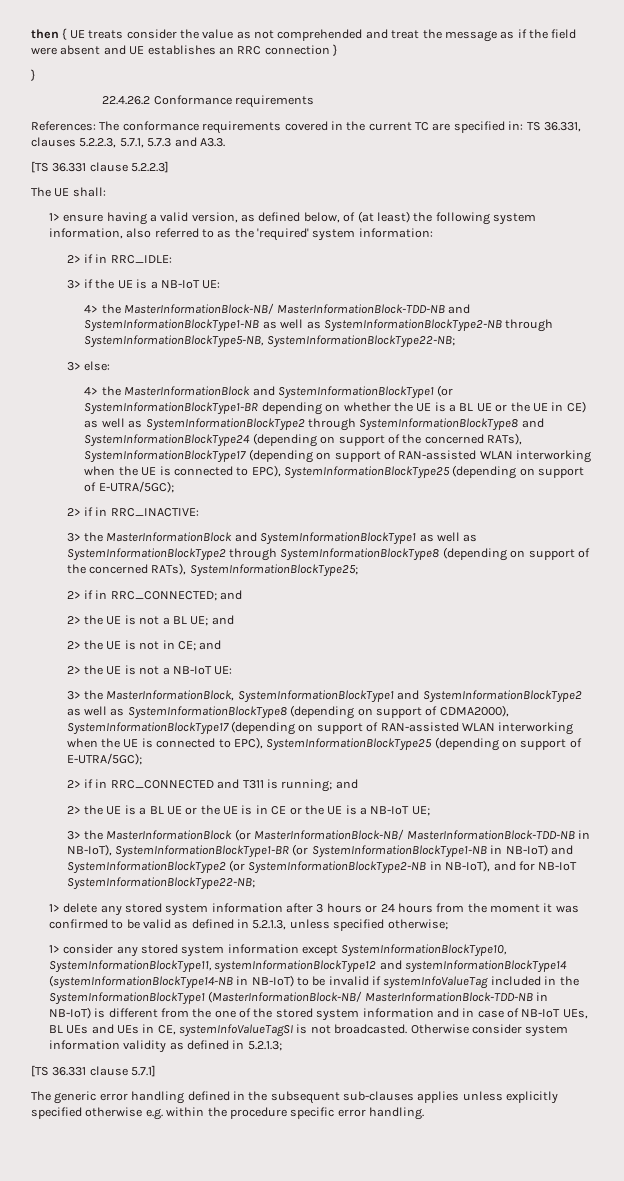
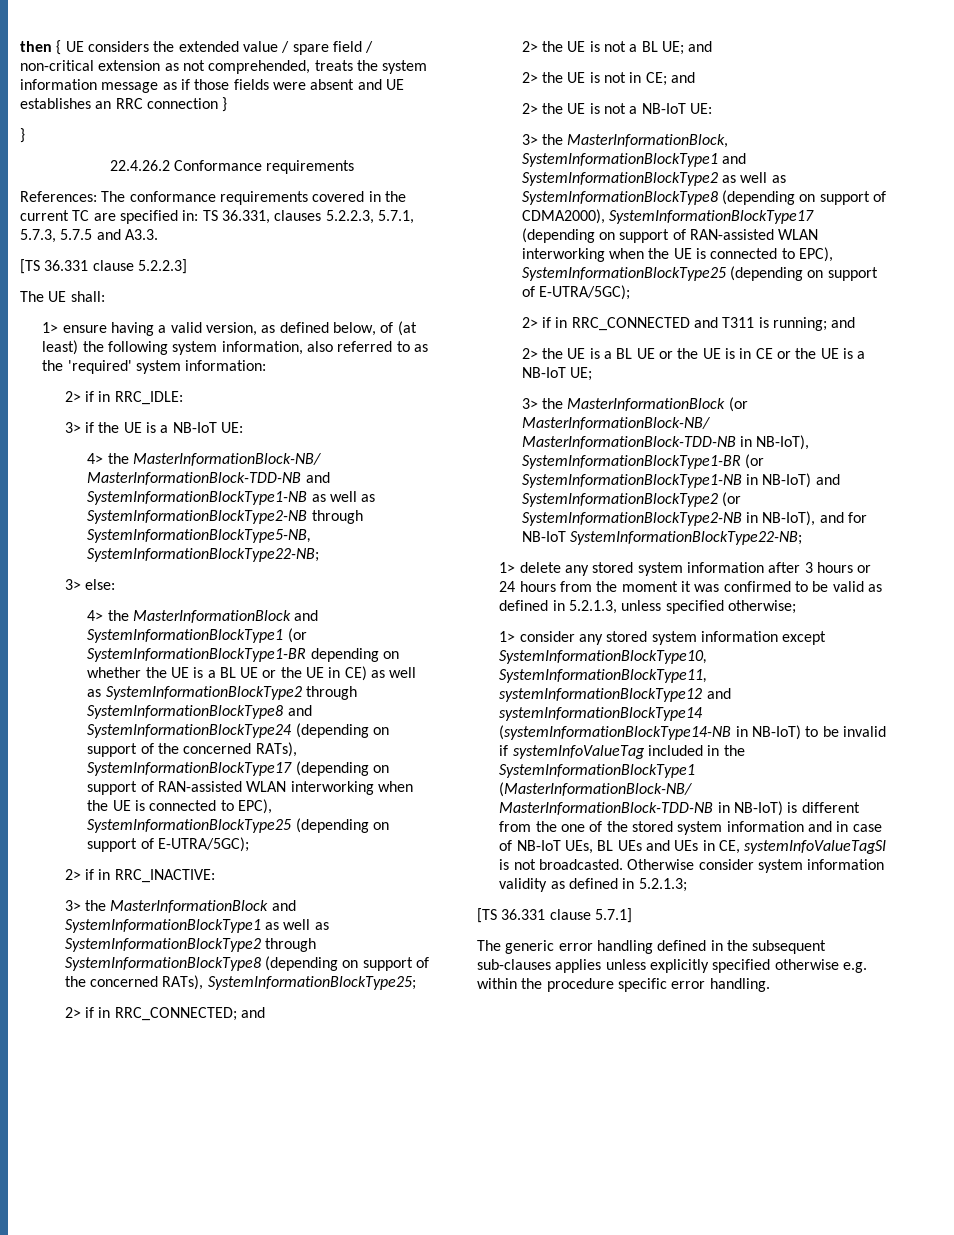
[88,29,442,41] treats consider the value as not comprehended and treat the -> [87,41,374,55] [20,60,428,74] [20,79,97,90] considers the extended value / spare field / non-critical extension as not comprehended, treats the system information
[529,29,577,39] the field -> [194,79,269,90] those fields
[147,138,172,147] 5.7.3 -> [20,229,93,243] 5.7.3, 5.7.5

